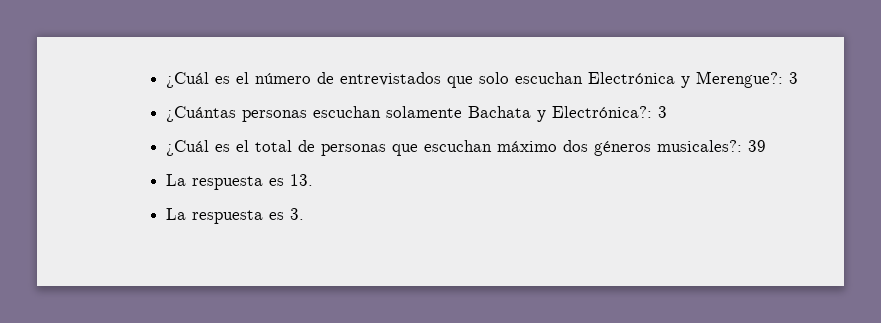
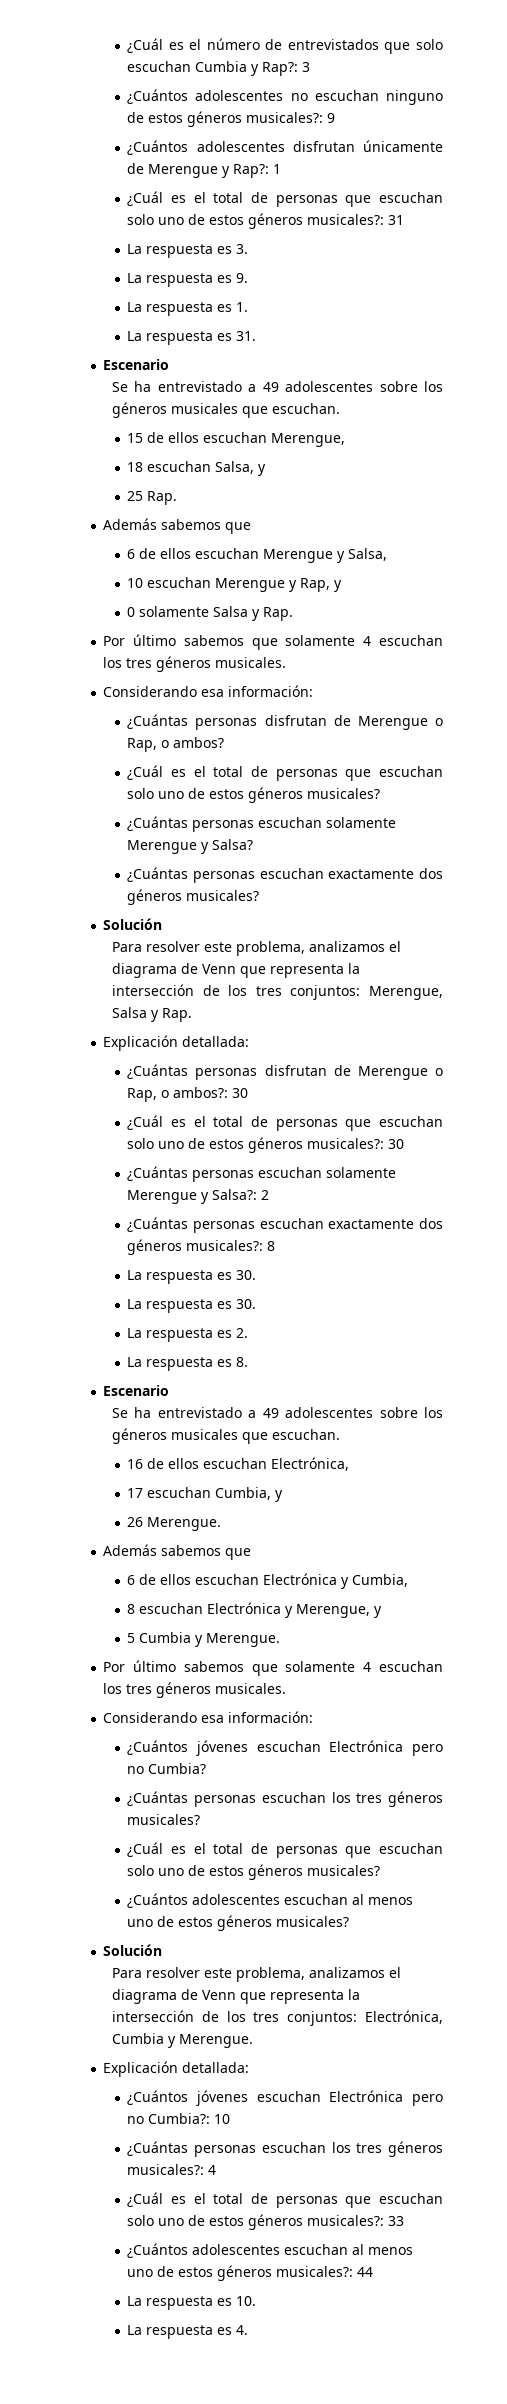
[587,71,798,88] [165,106,667,122] [165,140,766,156] [165,174,313,190] [165,208,304,224] Electrónica y Merengue?: 3 // ¿Cuántas personas escuchan solamente Bachata y Electrónica?: 3 // ¿Cuál es el total de personas que escuchan máximo dos géneros musicales?: 39 // La respuesta es 13. // La respuesta es 3. -> [195,61,311,76] [127,89,443,105] [127,111,336,127] [127,140,443,155] [127,163,282,178] [127,191,444,207] [127,213,405,229] [127,244,249,258] [127,273,249,287] [127,302,249,316] [127,331,257,345] [103,359,170,370] [111,381,443,392] [111,402,340,418] [127,432,346,447] [127,461,267,476] [127,491,178,505] [103,518,252,534] [127,548,388,563] [127,577,343,592] [127,606,294,621] [103,634,444,650] [103,656,287,672] [103,685,314,697] [127,714,444,730] [127,737,225,752] [127,765,444,781] [127,787,381,803] [127,816,397,832] [127,839,254,854] [127,867,443,883] [127,889,260,905] [103,918,163,930] [111,941,401,956] [111,963,360,978] [111,984,443,1000] [111,1007,192,1022] [103,1035,250,1051] [127,1064,444,1080] [127,1087,249,1102] [127,1115,444,1131] [127,1137,405,1153] [127,1166,397,1182] [127,1189,270,1204] [127,1217,443,1233] [127,1239,276,1255] [127,1270,257,1284] [127,1299,257,1313] [127,1328,249,1342] [127,1357,249,1371] [103,1385,170,1396] [111,1407,443,1418] [111,1428,340,1444] [127,1457,350,1471] [127,1487,284,1502] [127,1517,222,1531] [103,1544,252,1560] [127,1573,409,1589] [127,1602,383,1618] [127,1632,281,1647] [103,1660,444,1676] [103,1682,287,1698] [103,1711,314,1723] [127,1740,443,1756] [127,1763,207,1774] [127,1791,443,1807] [127,1814,201,1825] [127,1842,444,1858] [127,1864,381,1880] [127,1893,414,1908] [127,1915,350,1931] [103,1944,163,1956] [111,1967,401,1982] [111,1989,360,2004] [111,2010,443,2026] [111,2033,253,2048] [103,2061,250,2077] [127,2090,443,2106] [127,2113,231,2124] [127,2141,443,2157] [127,2164,217,2175] [127,2192,444,2208] [127,2214,405,2230] [127,2243,414,2258] [127,2265,374,2281] [127,2296,257,2310] [127,2325,249,2339] Cumbia y Rap?: 3 // ¿Cuántos adolescentes no escuchan ninguno de estos géneros musicales?: 9 // ¿Cuántos adolescentes disfrutan únicamente de Merengue y Rap?: 1 // ¿Cuál es el total de personas que escuchan solo uno de estos géneros musicales?: 31 // La respuesta es 3. // La respuesta es 9. // La respuesta es 1. // La respuesta es 31. // Escenario // Se ha entrevistado a 49 adolescentes sobre los géneros musicales que escuchan. // 15 de ellos escuchan Merengue, // 18 escuchan Salsa, y // 25 Rap. // Además sabemos que // 6 de ellos escuchan Merengue y Salsa, // 10 escuchan Merengue y Rap, y // 0 solamente Salsa y Rap. // Por último sabemos que solamente 4 escuchan los tres géneros musicales. // Considerando esa información: // ¿Cuántas personas disfrutan de Merengue o Rap, o ambos? // ¿Cuál es el total de personas que escuchan solo uno de estos géneros musicales? // ¿Cuántas personas escuchan solamente Merengue y Salsa? // ¿Cuántas personas escuchan exactamente dos géneros musicales? // Solución // Para resolver este problema, analizamos el diagrama de Venn que representa la intersección de los tres conjuntos: Merengue, Salsa y Rap. // Explicación detallada: // ¿Cuántas personas disfrutan de Merengue o Rap, o ambos?: 30 // ¿Cuál es el total de personas que escuchan solo uno de estos géneros musicales?: 30 // ¿Cuántas personas escuchan solamente Merengue y Salsa?: 2 // ¿Cuántas personas escuchan exactamente dos géneros musicales?: 8 // La respuesta es 30. // La respuesta es 30. // La respuesta es 2. // La respuesta es 8. // Escenario // Se ha entrevistado a 49 adolescentes sobre los géneros musicales que escuchan. // 16 de ellos escuchan Electrónica, // 17 escuchan Cumbia, y // 26 Merengue. // Además sabemos que // 6 de ellos escuchan Electrónica y Cumbia, // 8 escuchan Electrónica y Merengue, y // 5 Cumbia y Merengue. // Por último sabemos que solamente 4 escuchan los tres géneros musicales. // Considerando esa información: // ¿Cuántos jóvenes escuchan Electrónica pero no Cumbia? // ¿Cuántas personas escuchan los tres géneros musicales? // ¿Cuál es el total de personas que escuchan solo uno de estos géneros musicales? // ¿Cuántos adolescentes escuchan al menos uno de estos géneros musicales? // Solución // Para resolver este problema, analizamos el diagrama de Venn que representa la intersección de los tres conjuntos: Electrónica, Cumbia y Merengue. // Explicación detallada: // ¿Cuántos jóvenes escuchan Electrónica pero no Cumbia?: 10 // ¿Cuántas personas escuchan los tres géneros musicales?: 4 // ¿Cuál es el total de personas que escuchan solo uno de estos géneros musicales?: 33 // ¿Cuántos adolescentes escuchan al menos uno de estos géneros musicales?: 44 // La respuesta es 10. // La respuesta es 4.

